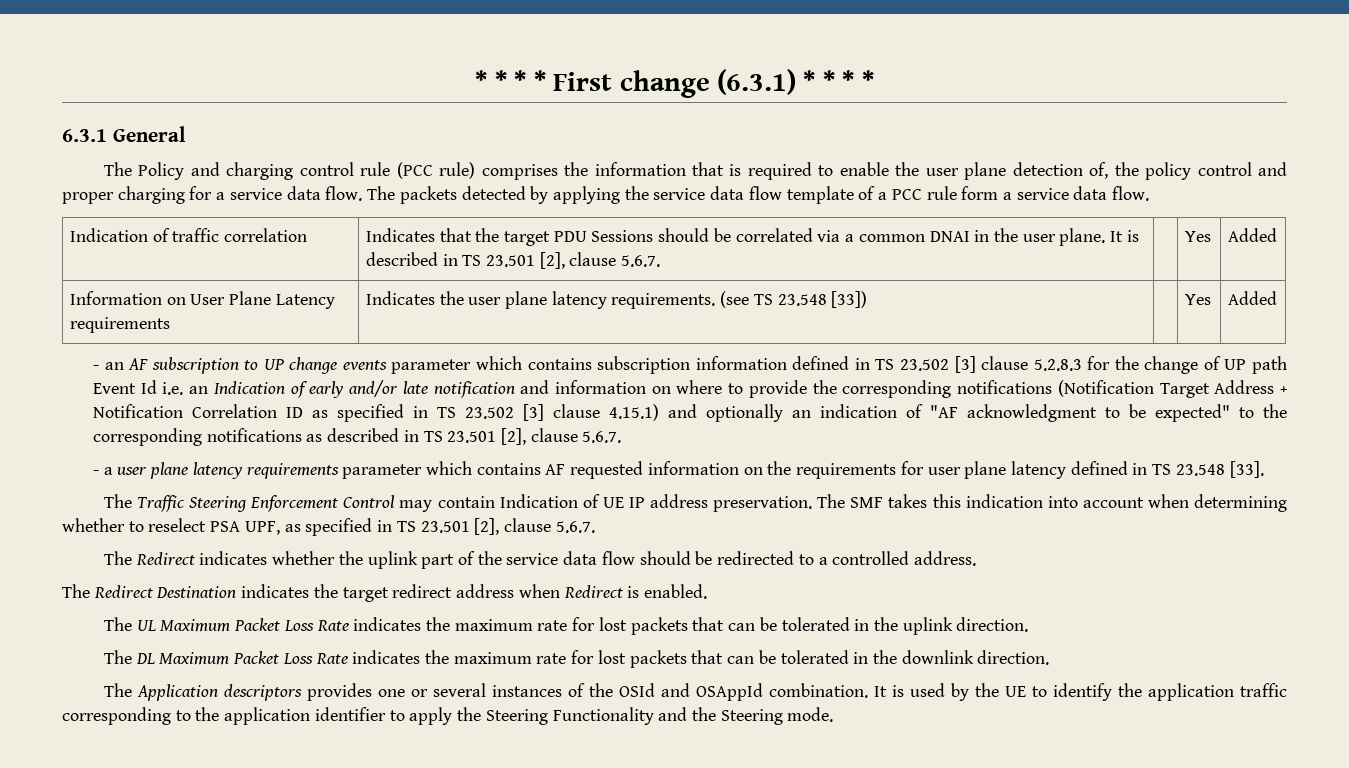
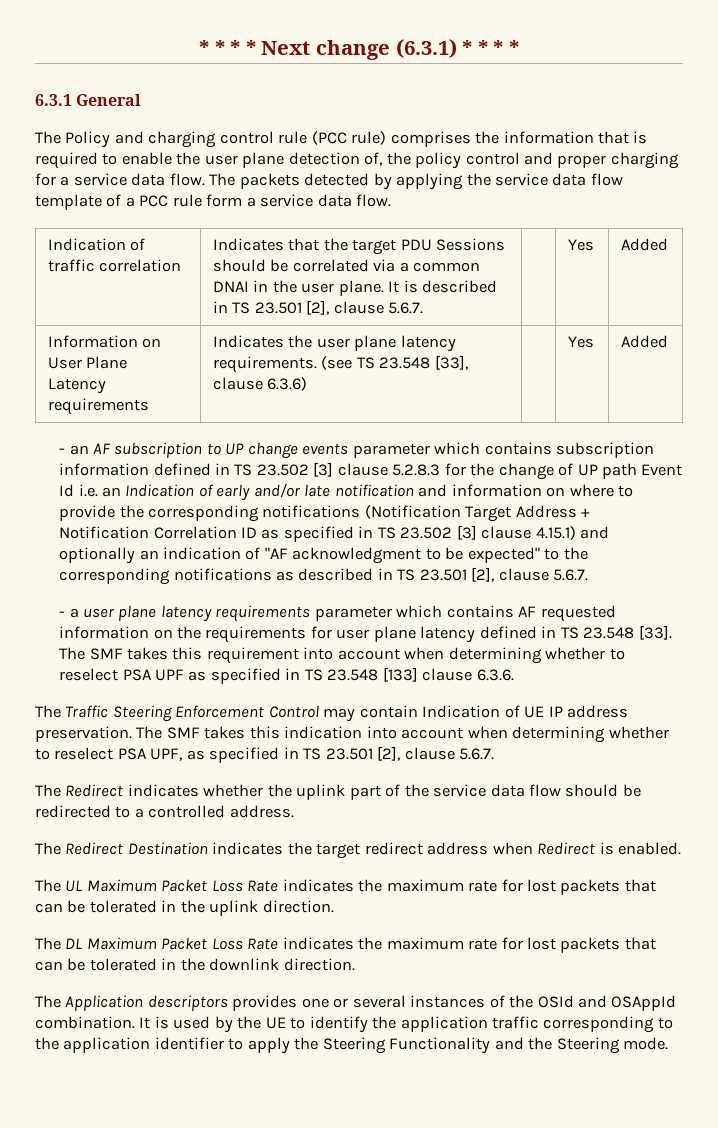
[475,70,613,91] * * * * First -> [199,40,311,55] * * * * Next
[831,291,868,308] [33]) -> [434,355,468,370] [212,377,308,391] [33], clause 6.3.6)
(1264, 469) none -> [59,647,625,664] [59,667,514,684] The SMF takes this requirement into account when determining whether to reselect PSA UPF as specified in TS 23.548 [133] clause 6.3.6.

